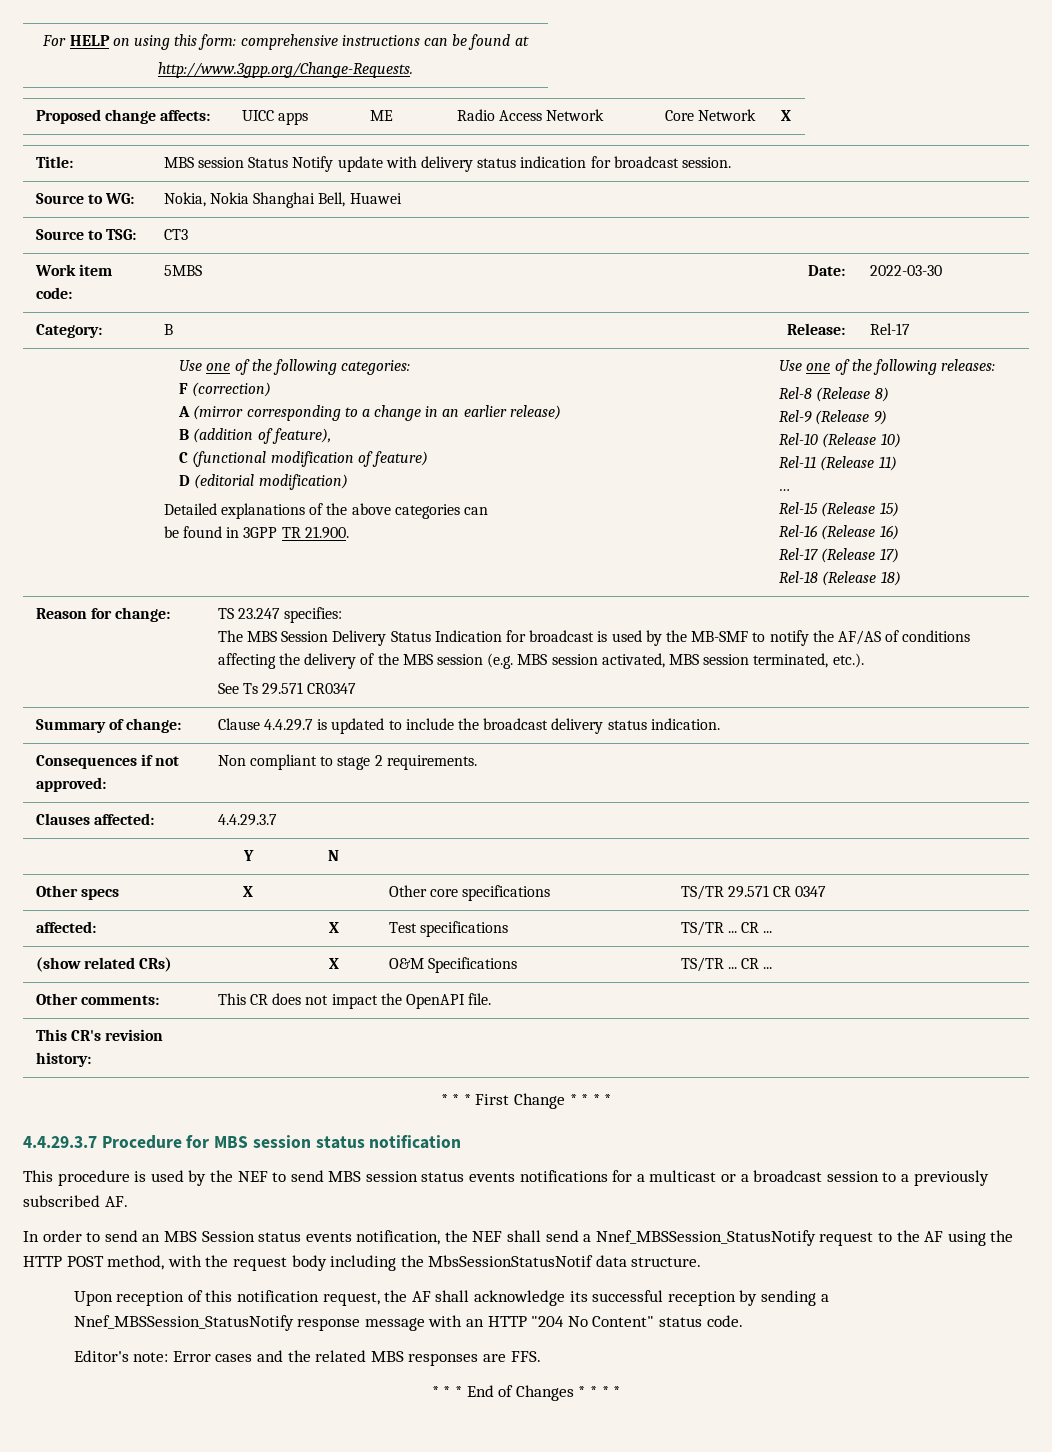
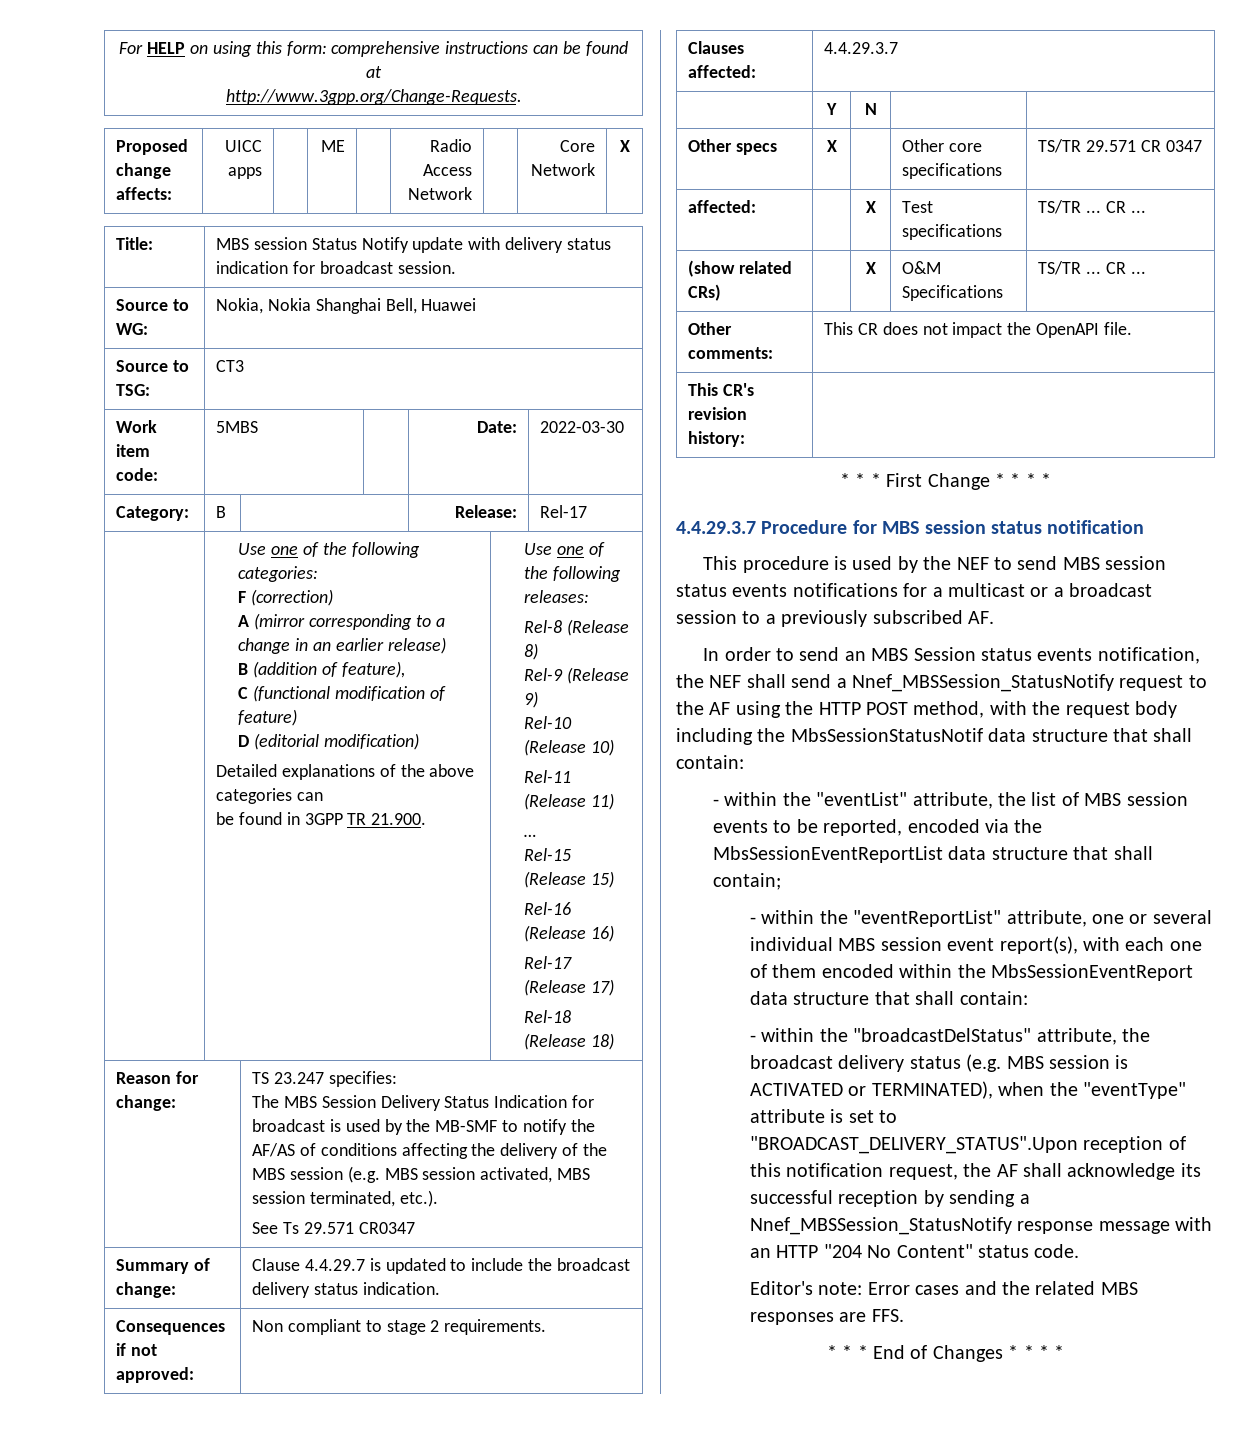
[631,1257,702,1267] [73,1291,113,1306] structure. // Upon -> [1031,728,1193,742] [676,755,744,769] [712,792,1188,809] [712,819,1043,836] [712,846,1153,863] [712,873,781,890] [749,910,1212,927] [749,936,1202,954] [749,964,1193,981] [749,991,1028,1005] [749,1028,1150,1045] [749,1054,1129,1072] [749,1081,1186,1099] [749,1109,898,1123] [749,1136,1078,1154] structure that shall contain: // - within the "eventList" attribute, the list of MBS session events to be reported, encoded via the MbsSessionEventReportList data structure that shall contain; // - within the "eventReportList" attribute, one or several individual MBS session event report(s), with each one of them encoded within the MbsSessionEventReport data structure that shall contain: // - within the "broadcastDelStatus" attribute, the broadcast delivery status (e.g. MBS session is ACTIVATED or TERMINATED), when the "eventType" attribute is set to "BROADCAST_DELIVERY_STATUS".Upon

